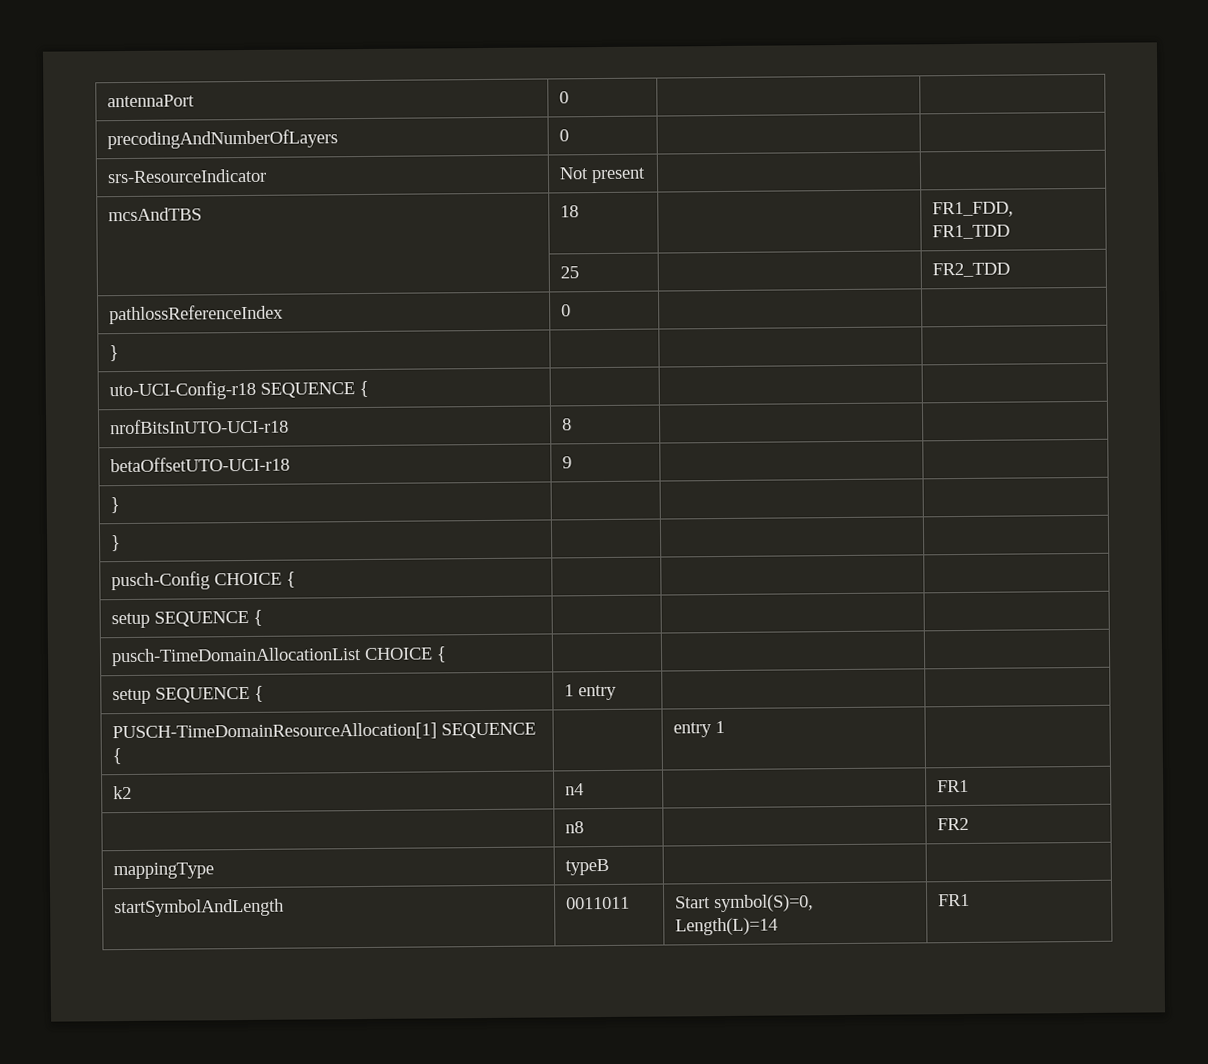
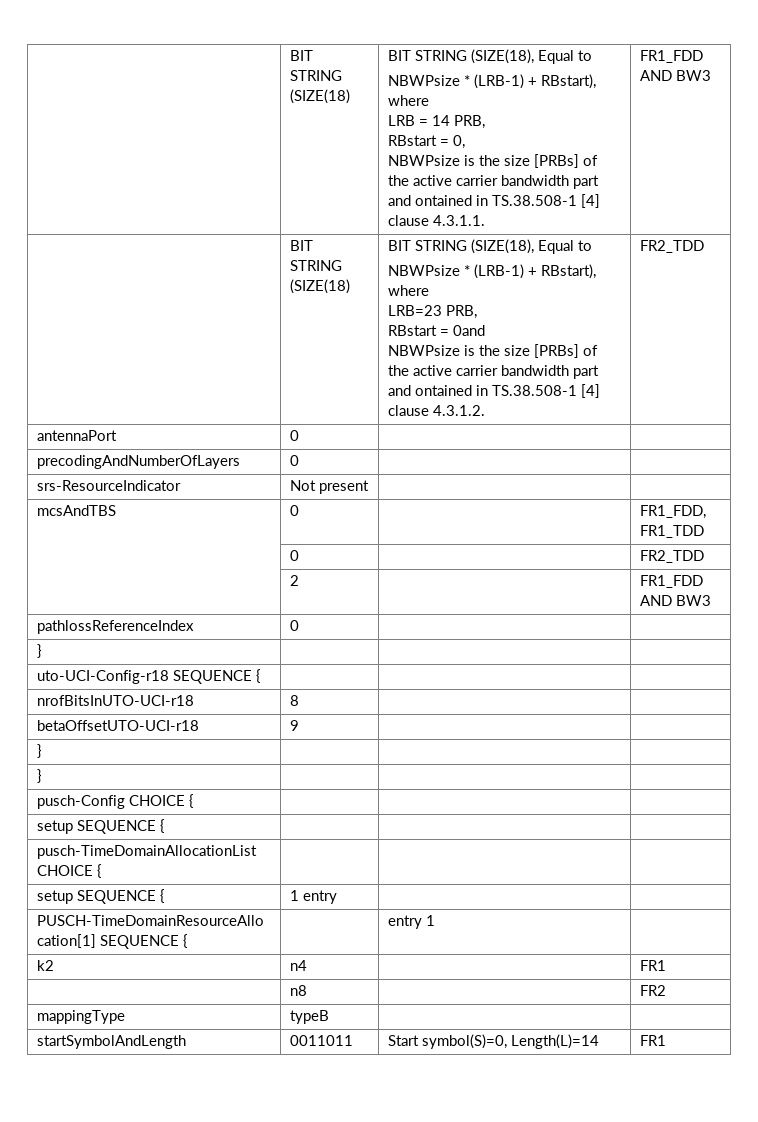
(107, 101) none -> [290,50,314,61] [290,70,343,81] [290,89,351,104] [388,49,593,64] [388,74,597,89] [388,95,430,106] [388,115,486,129] [388,135,466,149] [388,154,599,168] [388,175,600,189] [388,194,601,208] [388,215,486,226] [640,50,704,63] [640,70,712,81] [290,240,314,251] [290,260,343,271] [290,279,351,294] [388,239,593,254] [388,264,597,279] [388,285,430,296] [388,305,478,319] [388,325,486,336] [388,344,599,358] [388,365,600,379] [388,384,601,398] [388,405,486,416] [640,240,705,253] | BIT STRING (SIZE(18) | BIT STRING (SIZE(18), Equal to // NBWPsize * (LRB-1) + RBstart), where // LRB = 14 PRB, // RBstart = 0, // NBWPsize is the size [PRBs] of the active carrier bandwidth part and ontained in TS.38.508-1 [4] clause 4.3.1.1. | FR1_FDD AND BW3 // | BIT STRING (SIZE(18) | BIT STRING (SIZE(18), Equal to // NBWPsize * (LRB-1) + RBstart), where // LRB=23 PRB, // RBstart = 0and // NBWPsize is the size [PRBs] of the active carrier bandwidth part and ontained in TS.38.508-1 [4] clause 4.3.1.2. | FR2_TDD //
[560,205,580,218] 18 -> [290,505,300,516] 0
[560,266,580,279] [932,262,1011,278] 25 | | FR2_TDD -> [290,550,300,561] [640,550,705,563] [290,575,300,586] [640,575,704,588] [640,595,712,606] 0 | | FR2_TDD // | 2 | | FR1_FDD AND BW3

